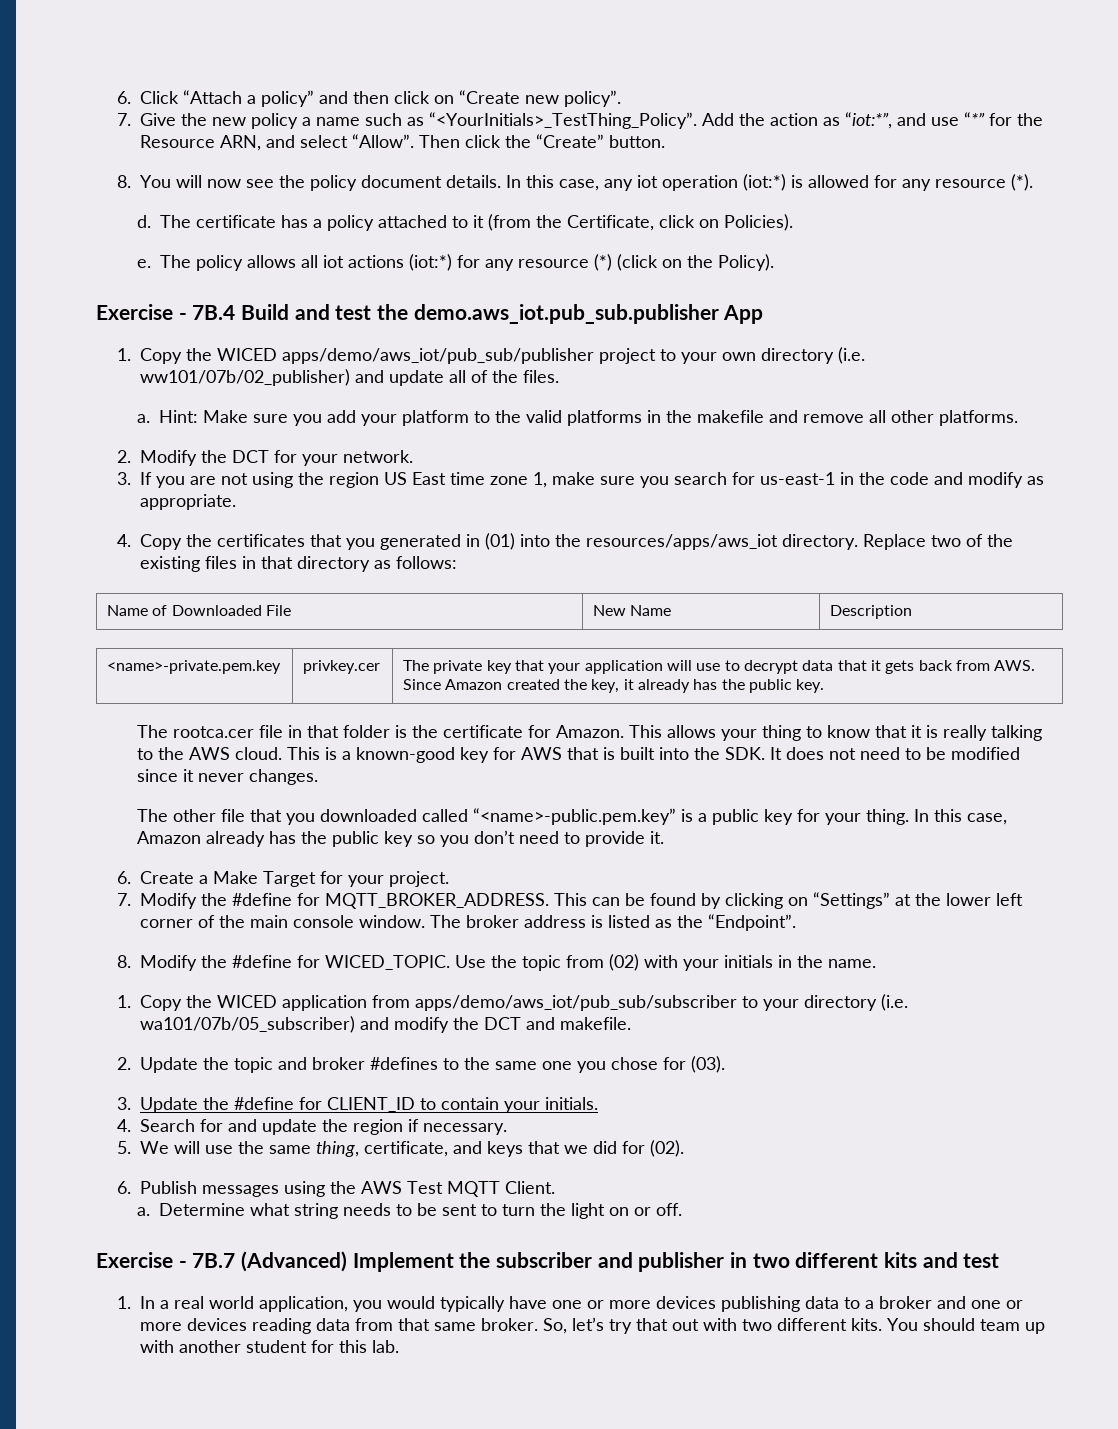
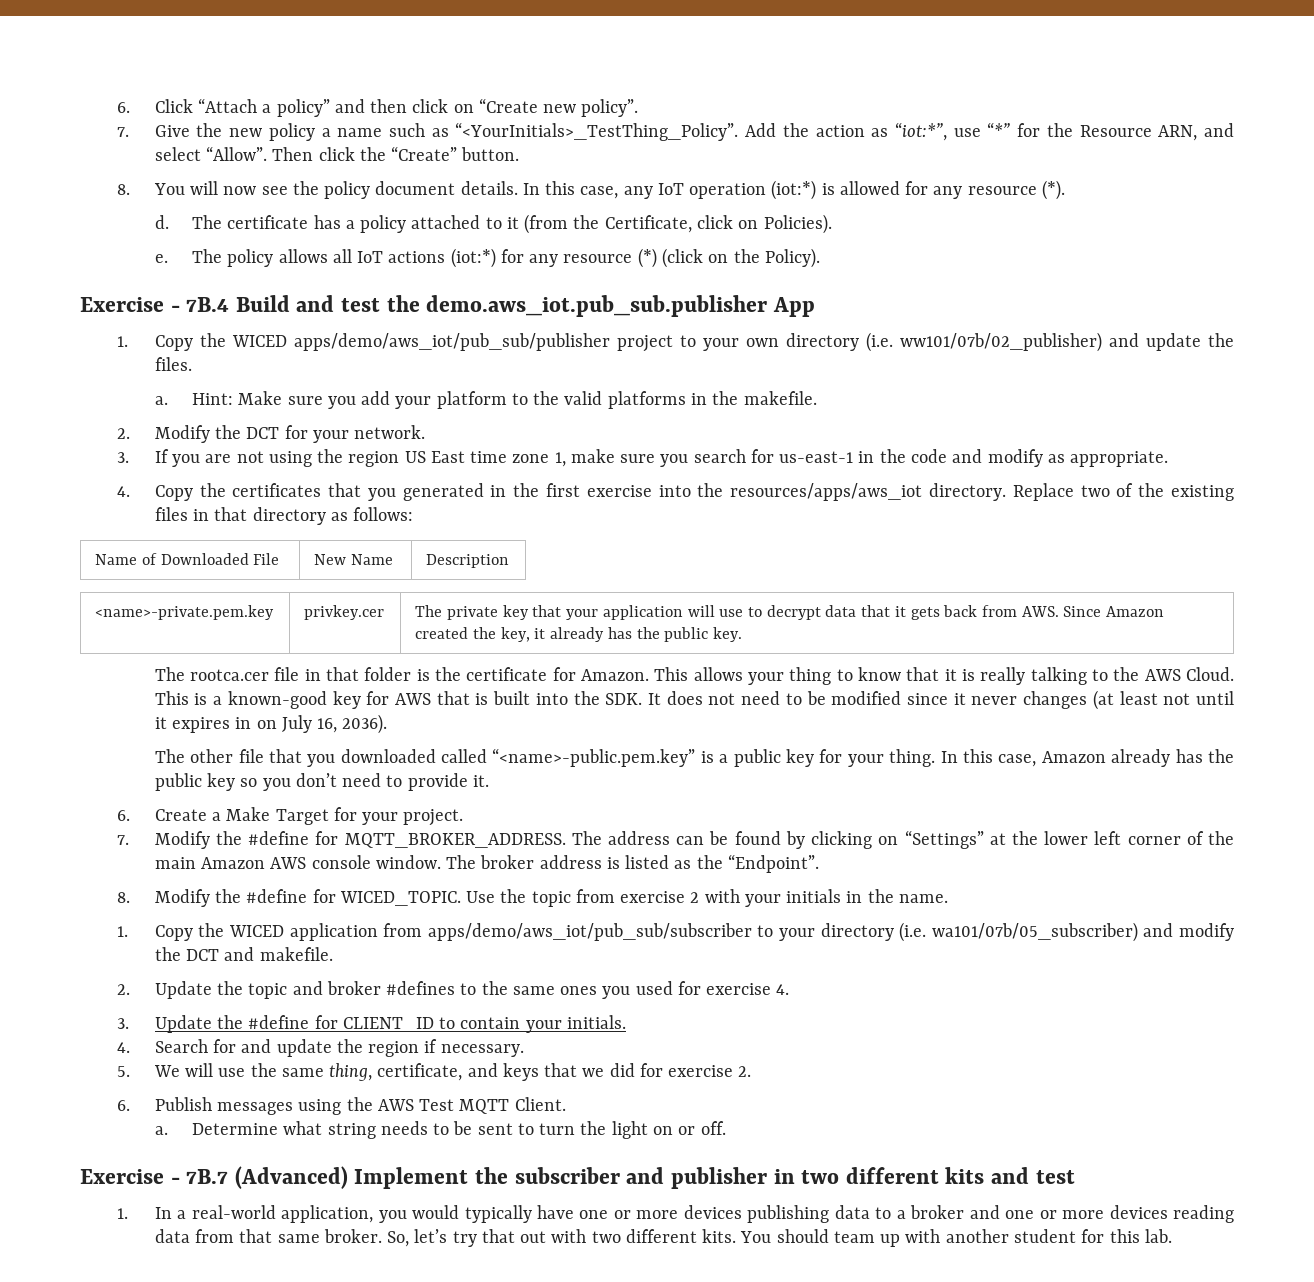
[896,113,926,126] and -> (947, 131) none
[636,175,658,188] iot -> [657,183,684,195] IoT
[323,255,345,268] iot -> [357,251,384,263] IoT
[448,370,488,383] all of -> (1201, 342) none
[697,410,1019,426] makefile and remove all other platforms. -> [743,391,817,405] makefile.
[484,533,515,550] (01) -> [513,483,652,497] the first exercise
[235,747,283,760] cloud. -> [1185,667,1234,681] Cloud.
[249,769,319,785] changes. -> [1023,690,1234,710] [154,714,388,734] changes (at least not until it expires in on July 16, 2036).
[553,893,587,906] This -> [571,831,670,845] The address
(288, 921) none -> [200,857,307,869] Amazon AWS
[608,954,639,971] (02) -> [620,891,700,903] exercise 2
[541,1056,725,1073] one you chose for (03). -> [560,981,790,999] ones you used for exercise 4.
[649,1140,684,1157] (02). -> [668,1065,752,1077] exercise 2.
[173,1296,254,1309] real world -> [191,1205,276,1219] real-world

